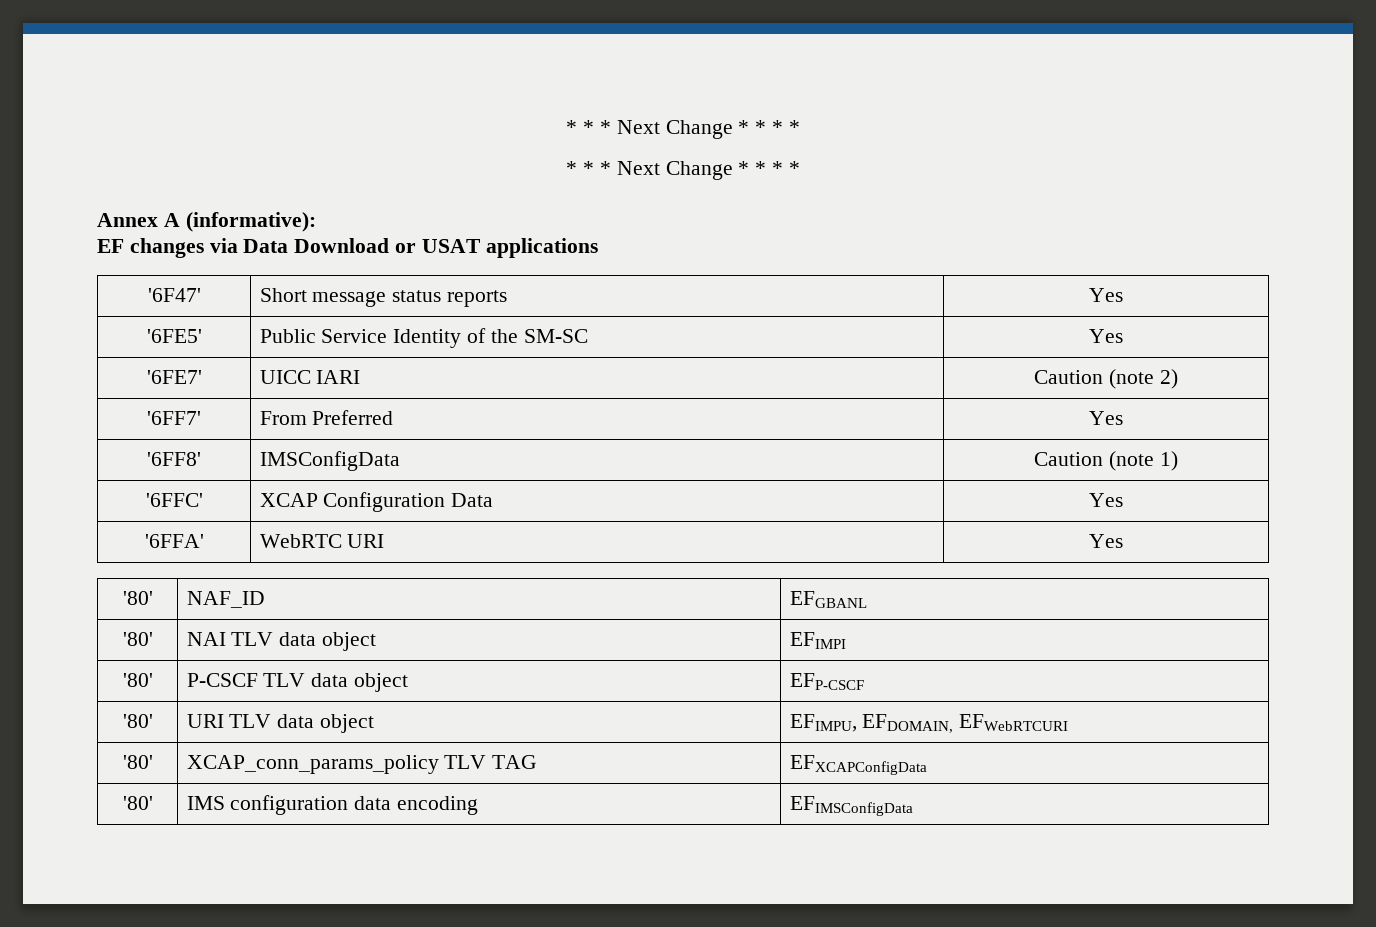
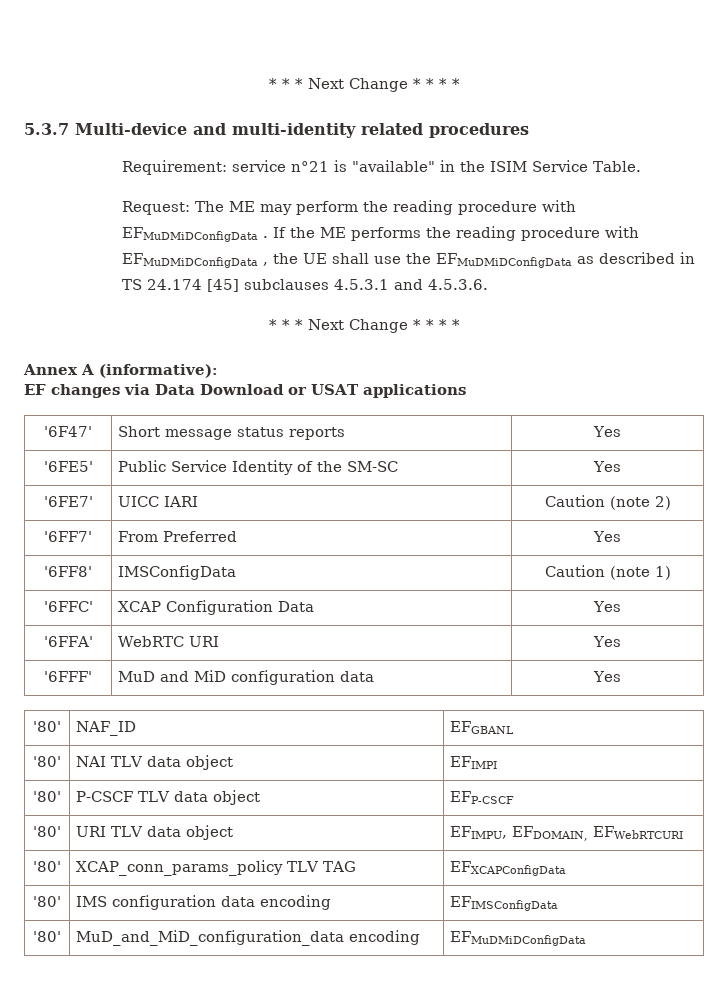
[566,120,800,139] * * * Next Change * * * * -> [268,78,460,92] [24,123,529,138] [122,160,642,175] [122,200,577,215] [122,226,640,242] [122,252,696,268] [122,279,489,292] * * * Next Change * * * * // 5.3.7 Multi-device and multi-identity related procedures // Requirement: service n°21 is "available" in the ISIM Service Table. // Request: The ME may perform the reading procedure with EFMuDMiDConfigData . If the ME performs the reading procedure with EFMuDMiDConfigData , the UE shall use the EFMuDMiDConfigData as described in TS 24.174 [45] subclauses 4.5.3.1 and 4.5.3.6.
(1123, 541) none -> [44,671,92,682] [118,670,375,685] [593,671,622,682] // '6FFF' | MuD and MiD configuration data | Yes
(913, 806) none -> [33,931,61,942] [76,930,421,946] [450,931,587,946] // '80' | MuD_and_MiD_configuration_data encoding | EFMuDMiDConfigData

